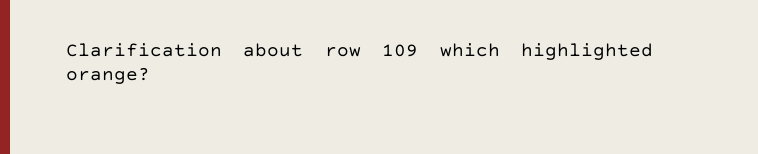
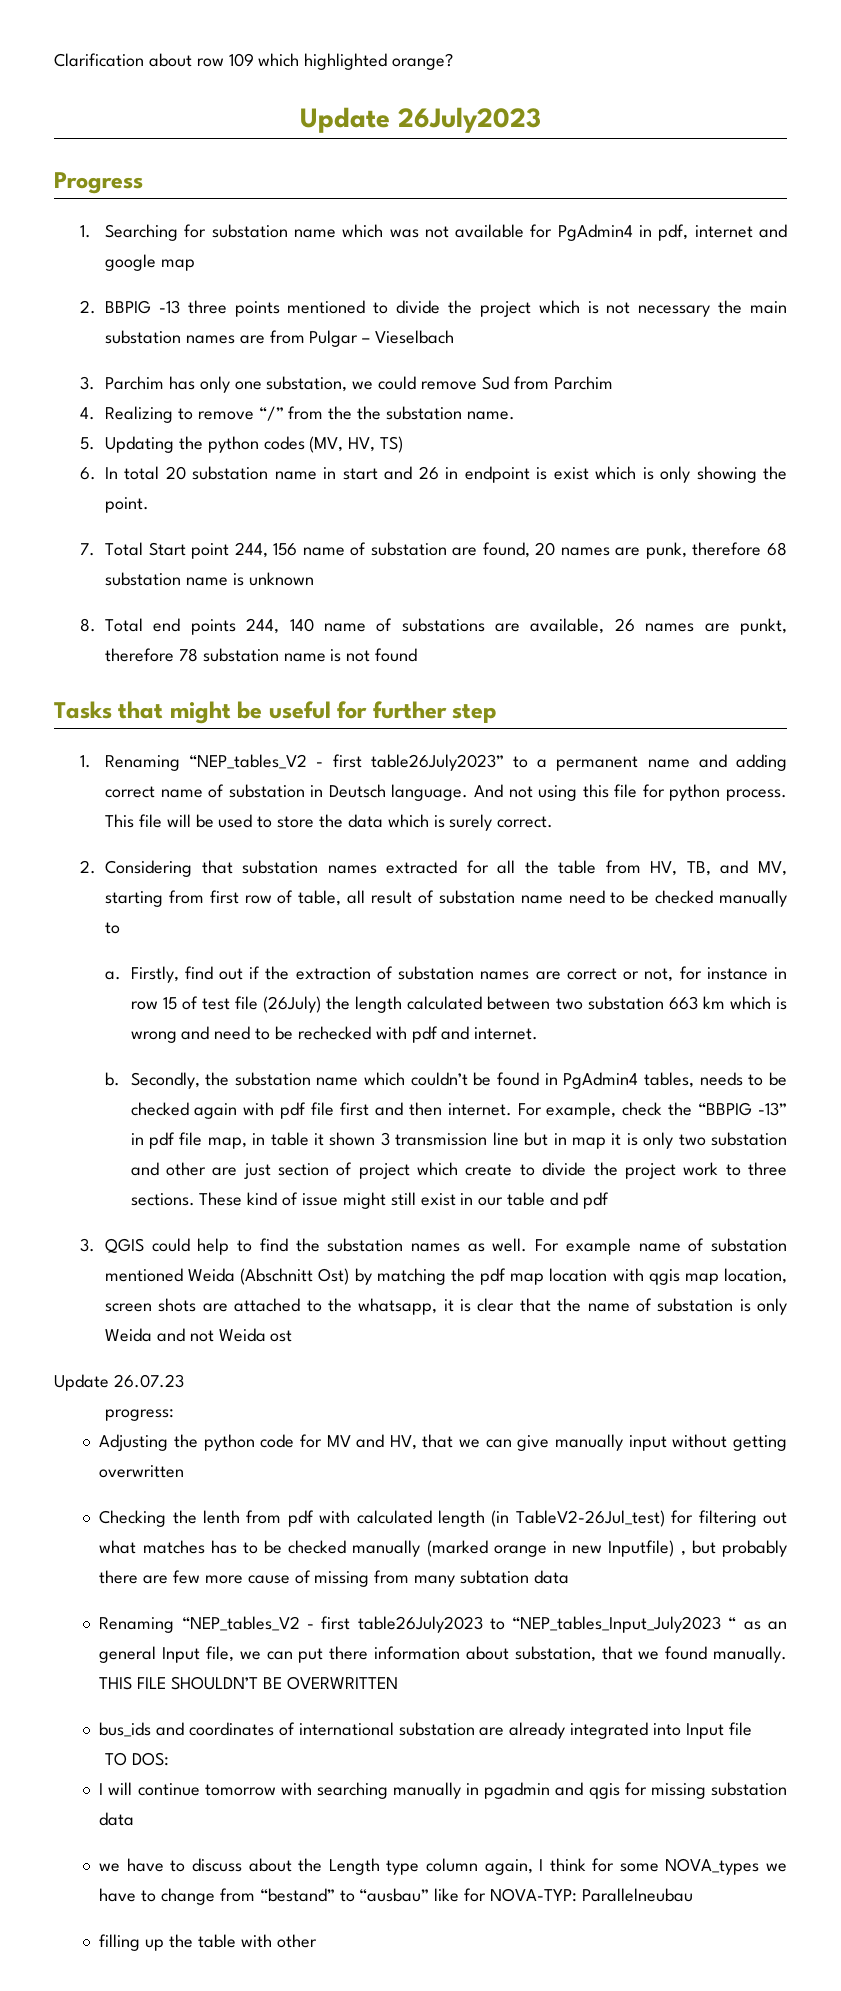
(150, 75) none -> [300,107,541,133] [54,172,143,194] [79,224,788,241] [105,254,195,271] [79,300,788,317] [105,330,455,347] [79,376,613,393] [79,406,515,423] [79,436,404,453] [79,466,787,483] [105,497,150,513] [79,542,787,559] [105,572,314,586] [79,618,787,635] [105,648,418,662] [54,701,498,724] [79,754,787,771] [105,784,787,801] [105,814,554,831] [79,860,787,877] [105,890,787,907] [105,922,121,934] [105,966,788,983] [130,996,788,1013] [130,1026,539,1043] [105,1072,788,1089] [130,1102,788,1119] [130,1132,787,1149] [130,1162,787,1179] [130,1192,609,1209] [79,1238,787,1255] [105,1268,787,1285] [105,1298,787,1315] [105,1328,293,1342] [54,1374,184,1391] [105,1409,175,1421] [99,1434,788,1451] [99,1465,185,1478] [99,1510,787,1527] [99,1540,787,1557] [99,1570,569,1587] [99,1616,788,1633] [99,1646,787,1663] [99,1676,398,1690] [99,1722,752,1739] [105,1752,169,1766] [99,1782,787,1799] [99,1812,135,1826] [99,1858,787,1875] [99,1888,693,1905] [99,1934,317,1951] // Update 26July2023 // Progress // 1. Searching for substation name which was not available for PgAdmin4 in pdf, internet and google map // 2. BBPIG -13 three points mentioned to divide the project which is not necessary the main substation names are from Pulgar – Vieselbach // 3. Parchim has only one substation, we could remove Sud from Parchim // 4. Realizing to remove “/” from the the substation name. // 5. Updating the python codes (MV, HV, TS) // 6. In total 20 substation name in start and 26 in endpoint is exist which is only showing the point. // 7. Total Start point 244, 156 name of substation are found, 20 names are punk, therefore 68 substation name is unknown // 8. Total end points 244, 140 name of substations are available, 26 names are punkt, therefore 78 substation name is not found // Tasks that might be useful for further step // 1. Renaming “NEP_tables_V2 - first table26July2023” to a permanent name and adding correct name of substation in Deutsch language. And not using this file for python process. This file will be used to store the data which is surely correct. // 2. Considering that substation names extracted for all the table from HV, TB, and MV, starting from first row of table, all result of substation name need to be checked manually to // a. Firstly, find out if the extraction of substation names are correct or not, for instance in row 15 of test file (26July) the length calculated between two substation 663 km which is wrong and need to be rechecked with pdf and internet. // b. Secondly, the substation name which couldn’t be found in PgAdmin4 tables, needs to be checked again with pdf file first and then internet. For example, check the “BBPIG -13” in pdf file map, in table it shown 3 transmission line but in map it is only two substation and other are just section of project which create to divide the project work to three sections. These kind of issue might still exist in our table and pdf // 3. QGIS could help to find the substation names as well. For example name of substation mentioned Weida (Abschnitt Ost) by matching the pdf map location with qgis map location, screen shots are attached to the whatsapp, it is clear that the name of substation is only Weida and not Weida ost // Update 26.07.23 // progress: // Adjusting the python code for MV and HV, that we can give manually input without getting overwritten // Checking the lenth from pdf with calculated length (in TableV2-26Jul_test) for filtering out what matches has to be checked manually (marked orange in new Inputfile) , but probably there are few more cause of missing from many subtation data // Renaming “NEP_tables_V2 - first table26July2023 to “NEP_tables_Input_July2023 “ as an general Input file, we can put there information about substation, that we found manually. THIS FILE SHOULDN’T BE OVERWRITTEN // bus_ids and coordinates of international substation are already integrated into Input file // TO DOS: // I will continue tomorrow with searching manually in pgadmin and qgis for missing substation data // we have to discuss about the Length type column again, I think for some NOVA_types we have to change from “bestand” to “ausbau” like for NOVA-TYP: Parallelneubau // filling up the table with other

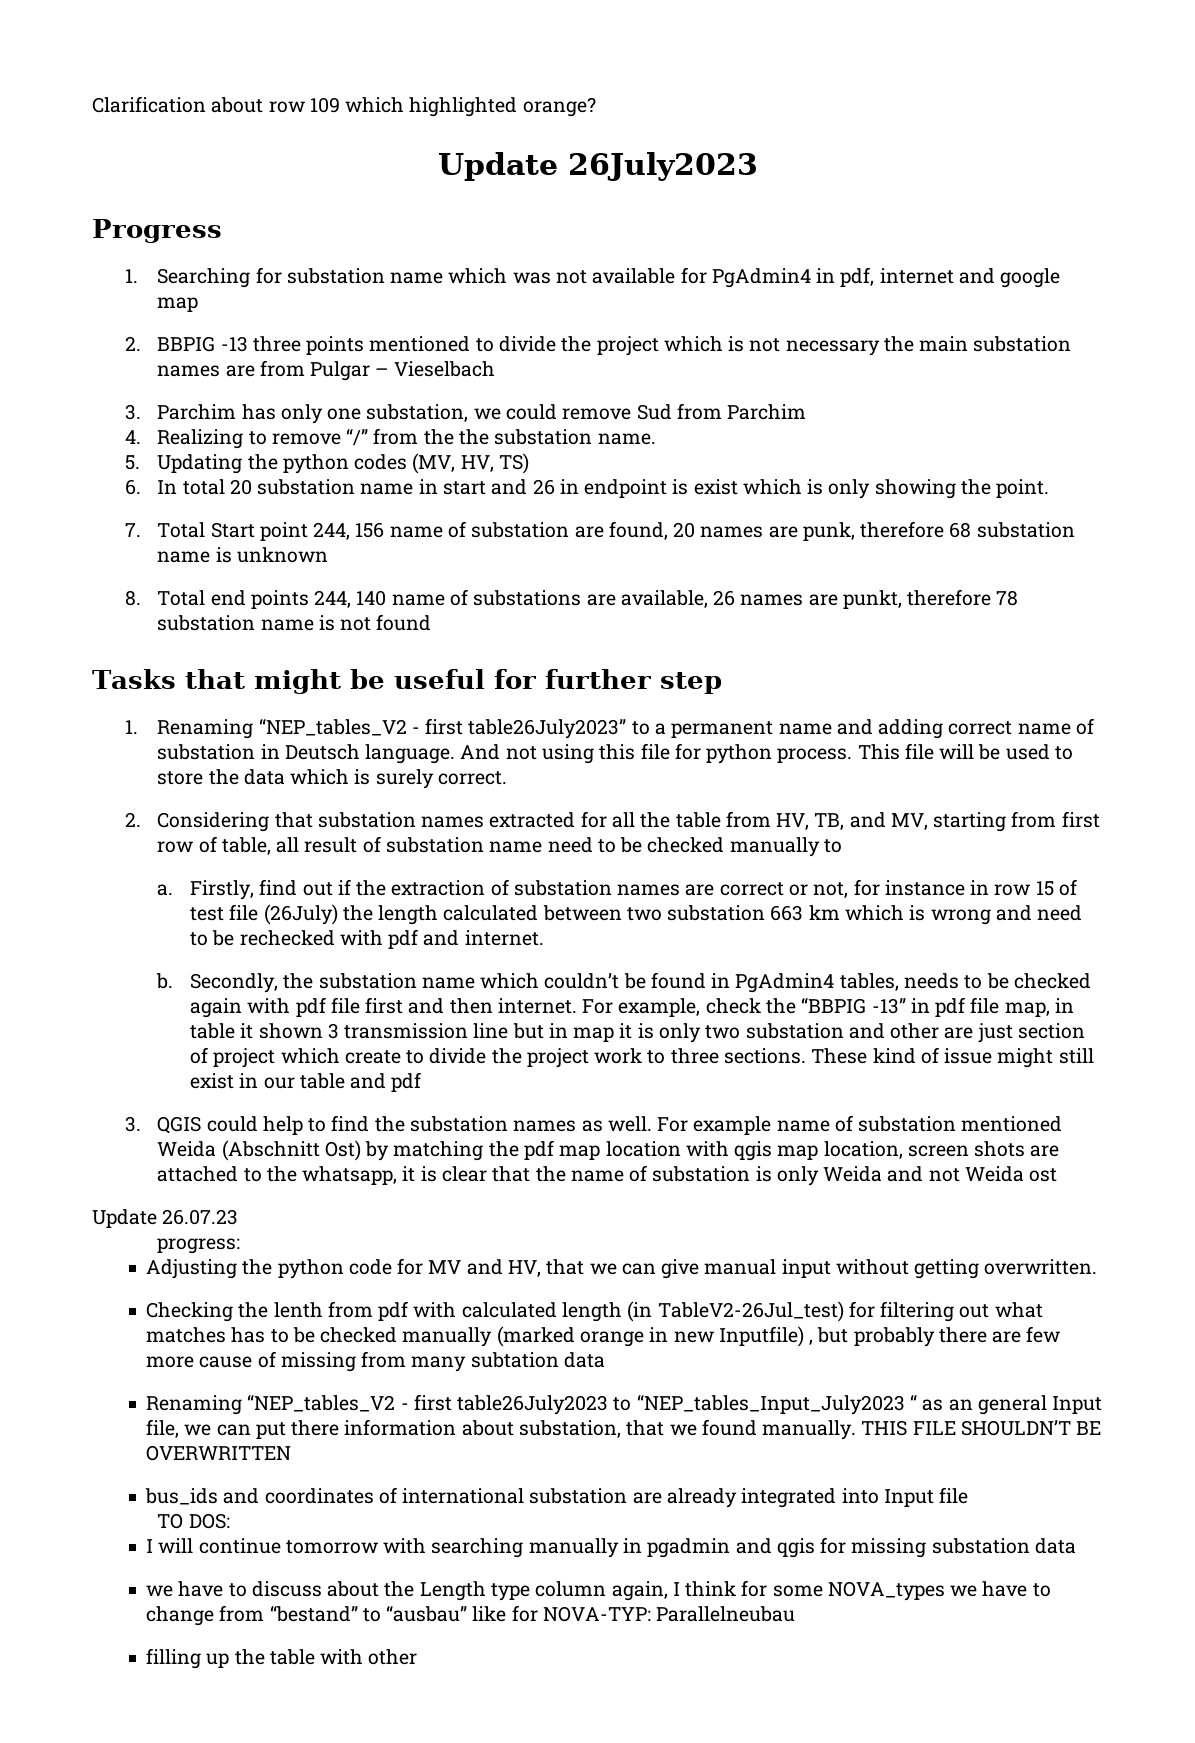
[555,1434,624,1451] manually -> [704,1259,777,1275] manual
[99,1465,185,1478] overwritten -> [984,1259,1098,1275] overwritten.

